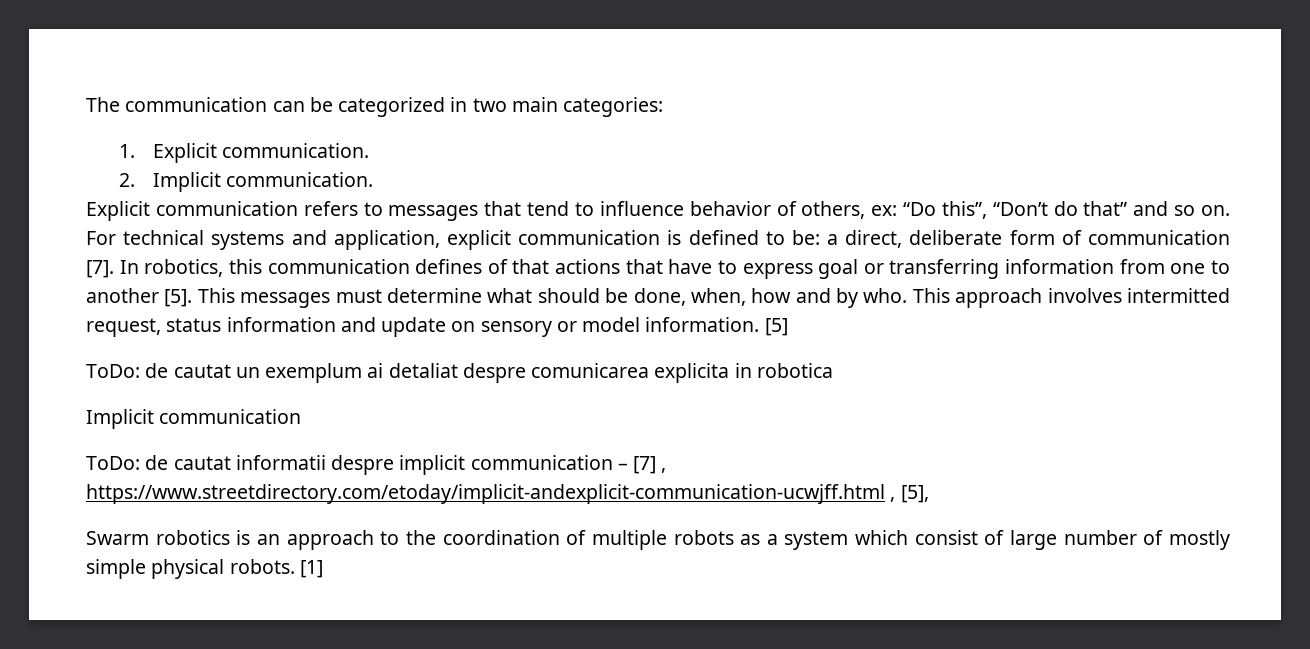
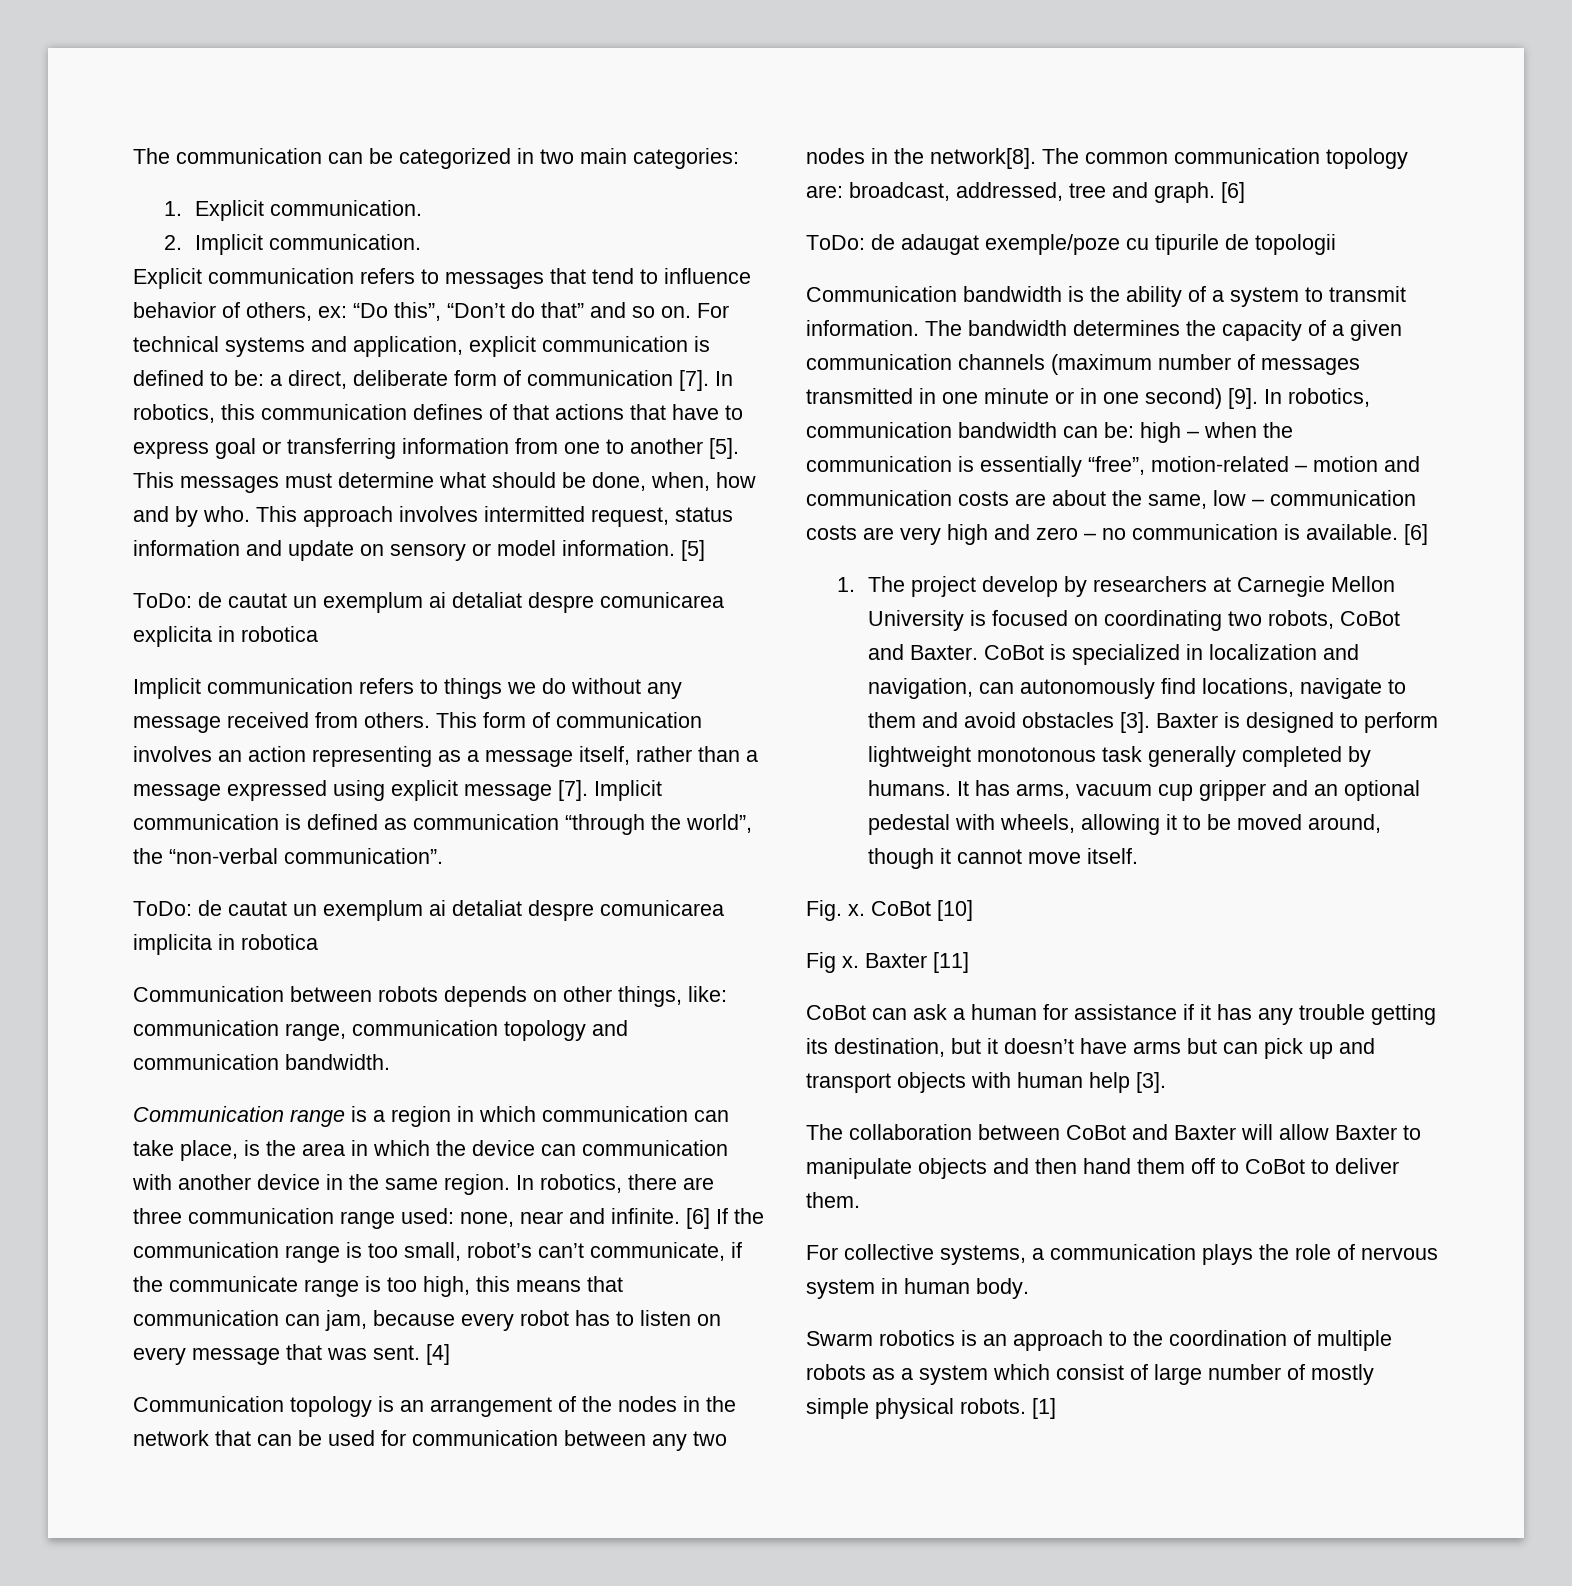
[86,455,667,475] [86,484,929,504] // ToDo: de cautat informatii despre implicit communication – [7] , https://www.streetdirectory.com/etoday/implicit-andexplicit-communication-ucwjff.html , [5], -> [359,678,682,699] [133,712,702,733] [133,746,758,767] [133,780,662,801] [133,814,752,835] [133,848,443,864] [133,900,724,921] [133,934,318,955] [133,986,727,1007] [133,1020,628,1041] [133,1054,390,1070] [133,1106,729,1127] [133,1140,728,1161] [132,1174,714,1195] [133,1208,764,1229] [133,1242,742,1263] [133,1276,623,1297] [133,1310,721,1331] [133,1344,450,1365] [133,1396,736,1417] [133,1430,727,1451] [806,148,1408,169] [806,182,1245,203] [806,234,1336,255] [806,286,1406,307] [806,320,1402,341] [806,354,1360,375] [806,388,1370,409] [806,422,1293,443] [806,456,1420,477] [806,490,1416,509] [806,524,1428,545] [836,576,1395,597] [867,610,1400,631] [867,644,1359,665] [867,678,1406,699] [867,712,1438,733] [867,746,1371,767] [867,780,1420,801] [867,814,1381,835] [867,848,1138,869] [806,900,973,921] [806,952,969,973] [806,1004,1436,1025] [806,1038,1375,1059] [806,1072,1166,1093] [806,1124,1421,1140] [806,1158,1399,1179] [806,1192,860,1208] [806,1244,1438,1265] [806,1278,1029,1299] refers to things we do without any message received from others. This form of communication involves an action representing as a message itself, rather than a message expressed using explicit message [7]. Implicit communication is defined as communication “through the world”, the “non-verbal communication”. // ToDo: de cautat un exemplum ai detaliat despre comunicarea implicita in robotica // Communication between robots depends on other things, like: communication range, communication topology and communication bandwidth. // Communication range is a region in which communication can take place, is the area in which the device can communication with another device in the same region. In robotics, there are three communication range used: none, near and infinite. [6] If the communication range is too small, robot’s can’t communicate, if the communicate range is too high, this means that communication can jam, because every robot has to listen on every message that was sent. [4] // Communication topology is an arrangement of the nodes in the network that can be used for communication between any two nodes in the network[8]. The common communication topology are: broadcast, addressed, tree and graph. [6] // ToDo: de adaugat exemple/poze cu tipurile de topologii // Communication bandwidth is the ability of a system to transmit information. The bandwidth determines the capacity of a given communication channels (maximum number of messages transmitted in one minute or in one second) [9]. In robotics, communication bandwidth can be: high – when the communication is essentially “free”, motion-related – motion and communication costs are about the same, low – communication costs are very high and zero – no communication is available. [6] // 1. The project develop by researchers at Carnegie Mellon University is focused on coordinating two robots, CoBot and Baxter. CoBot is specialized in localization and navigation, can autonomously find locations, navigate to them and avoid obstacles [3]. Baxter is designed to perform lightweight monotonous task generally completed by humans. It has arms, vacuum cup gripper and an optional pedestal with wheels, allowing it to be moved around, though it cannot move itself. // Fig. x. CoBot [10] // Fig x. Baxter [11] // CoBot can ask a human for assistance if it has any trouble getting its destination, but it doesn’t have arms but can pick up and transport objects with human help [3]. // The collaboration between CoBot and Baxter will allow Baxter to manipulate objects and then hand them off to CoBot to deliver them. // For collective systems, a communication plays the role of nervous system in human body.

